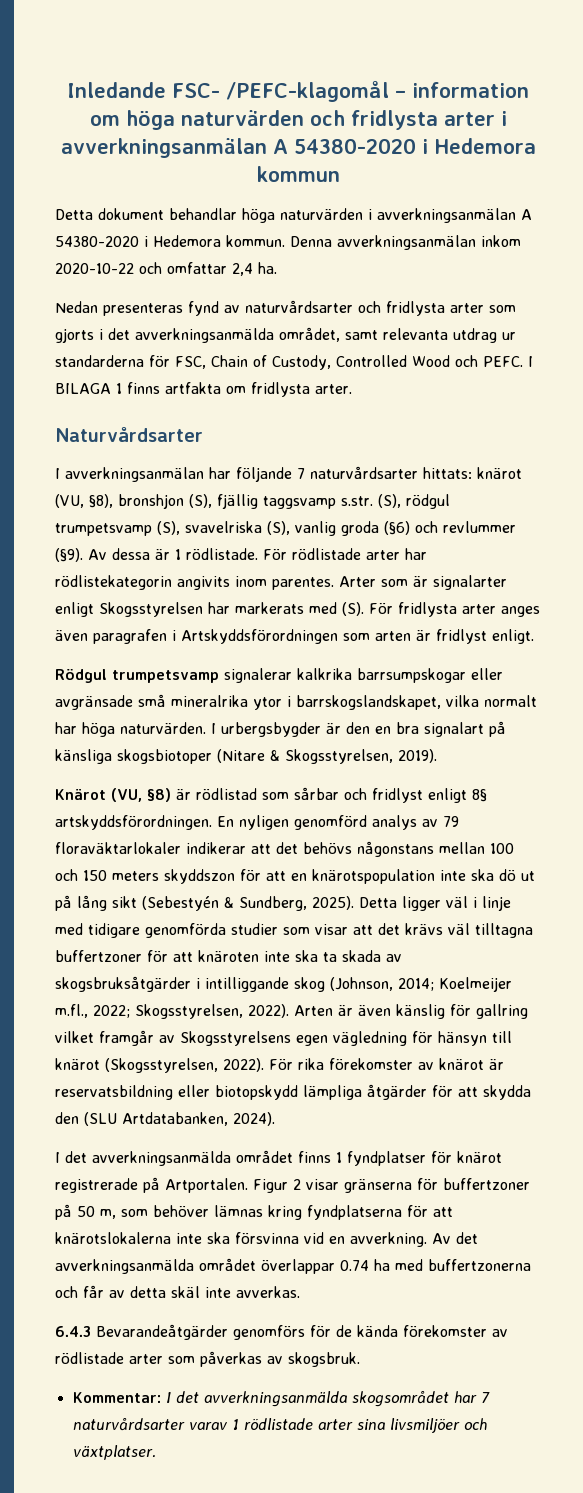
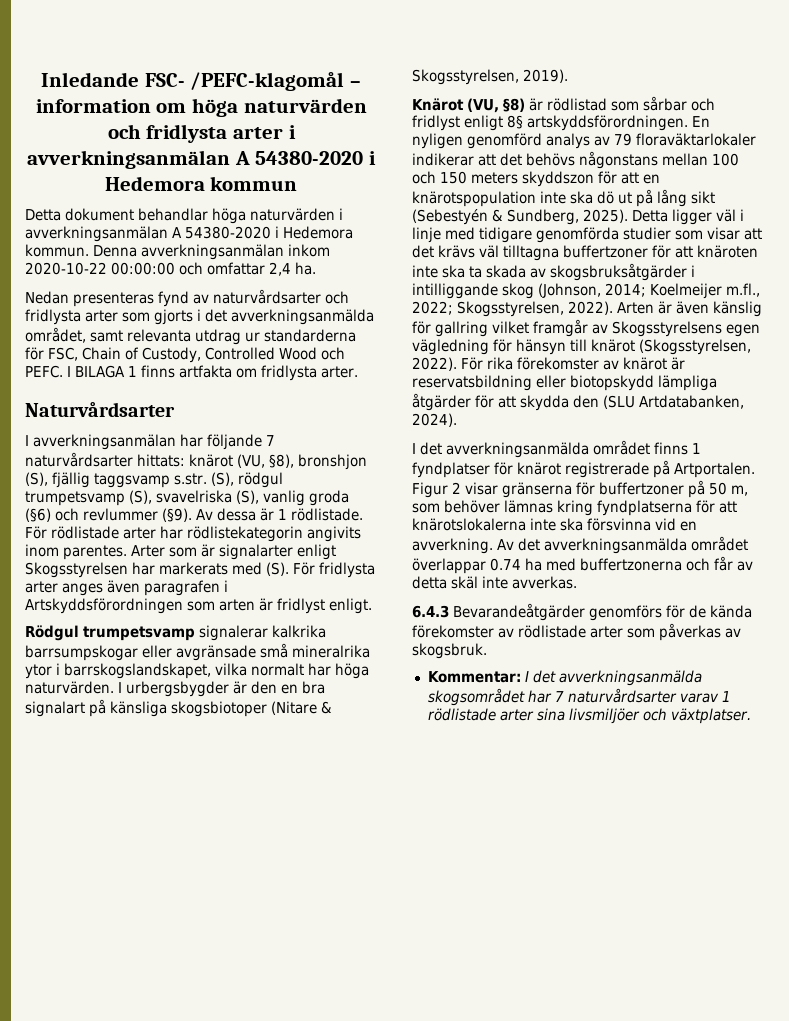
(134, 268) none -> [111,262,175,275] 00:00:00

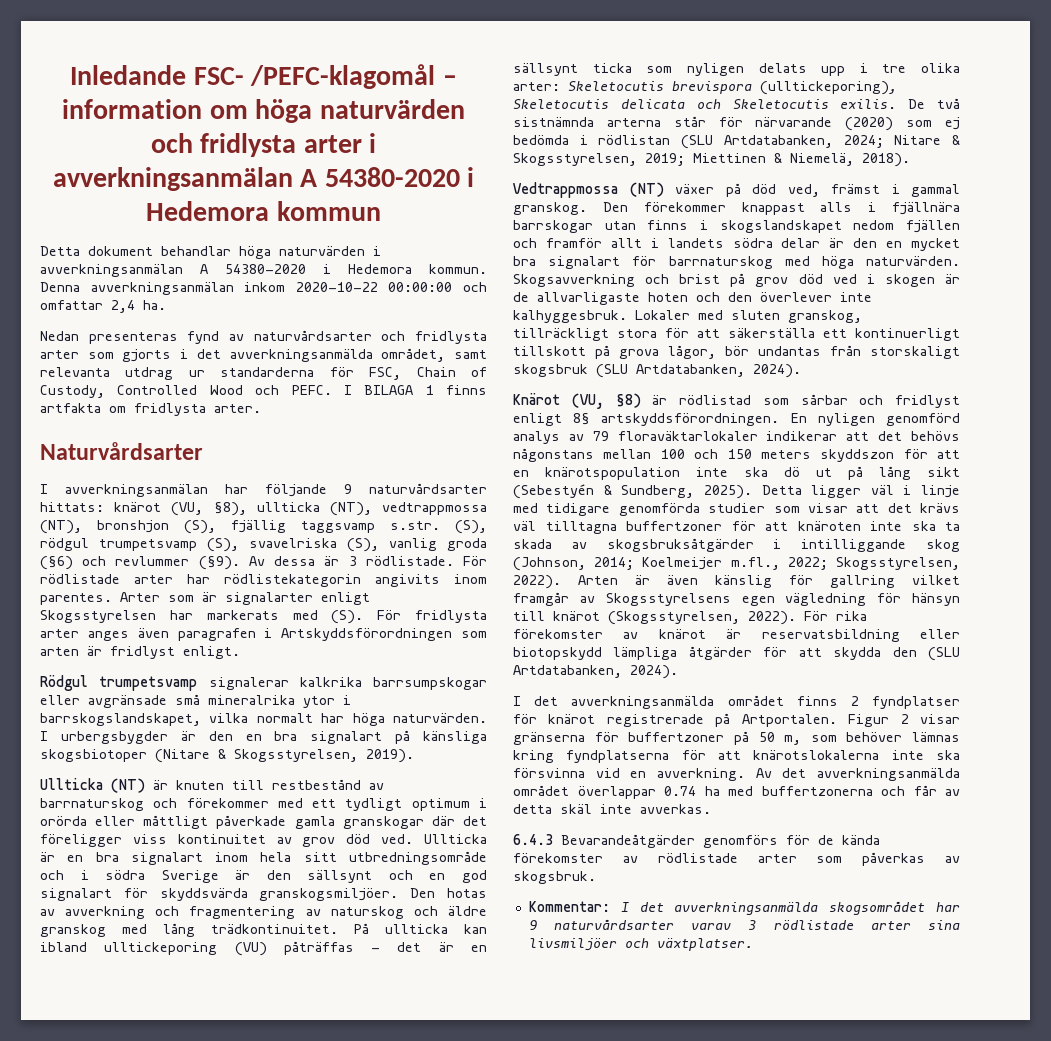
[266,435,275,446] 7 -> [344,484,352,494] 9
(294, 461) none -> [256,502,487,516] [40,520,82,534] ullticka (NT), vedtrappmossa (NT),
[278,509,287,520] 1 -> [348,556,357,566] 3
(568, 76) none -> [40,778,384,793] [40,798,487,811] [40,815,488,829] [40,834,487,847] [40,851,487,865] [40,870,487,883] [40,888,487,901] [40,906,488,919] [40,923,487,937] [40,941,487,956] [513,63,960,76] [513,81,897,95] [513,98,960,110] [513,116,960,131] [513,135,960,149] [513,153,910,167] [513,182,960,198] [513,202,960,215] [513,220,960,233] [513,238,960,251] [513,256,960,269] [513,273,960,287] [513,292,872,305] [513,310,862,323] [513,328,960,341] [513,345,960,359] [513,364,801,378] // Ullticka (NT) är knuten till restbestånd av barrnaturskog och förekommer med ett tydligt optimum i orörda eller måttligt påverkade gamla granskogar där det föreligger viss kontinuitet av grov död ved. Ullticka är en bra signalart inom hela sitt utbredningsområde och i södra Sverige är den sällsynt och en god signalart för skyddsvärda granskogsmiljöer. Den hotas av avverkning och fragmentering av naturskog och äldre granskog med lång trädkontinuitet. På ullticka kan ibland ulltickeporing (VU) påträffas - det är en sällsynt ticka som nyligen delats upp i tre olika arter: Skeletocutis brevispora (ulltickeporing), Skeletocutis delicata och Skeletocutis exilis. De två sistnämnda arterna står för närvarande (2020) som ej bedömda i rödlistan (SLU Artdatabanken, 2024; Nitare & Skogsstyrelsen, 2019; Miettinen & Niemelä, 2018). // Vedtrappmossa (NT) växer på död ved, främst i gammal granskog. Den förekommer knappast alls i fjällnära barrskogar utan finns i skogslandskapet nedom fjällen och framför allt i landets södra delar är den en mycket bra signalart för barrnaturskog med höga naturvärden. Skogsavverkning och brist på grov död ved i skogen är de allvarligaste hoten och den överlever inte kalhyggesbruk. Lokaler med sluten granskog, tillräckligt stora för att säkerställa ett kontinuerligt tillskott på grova lågor, bör undantas från storskaligt skogsbruk (SLU Artdatabanken, 2024).
[692,443,701,454] 1 -> [850,696,859,706] 2
[554,691,564,702] 7 -> [528,920,537,930] 9
[721,691,731,702] 1 -> [748,920,757,930] 3

